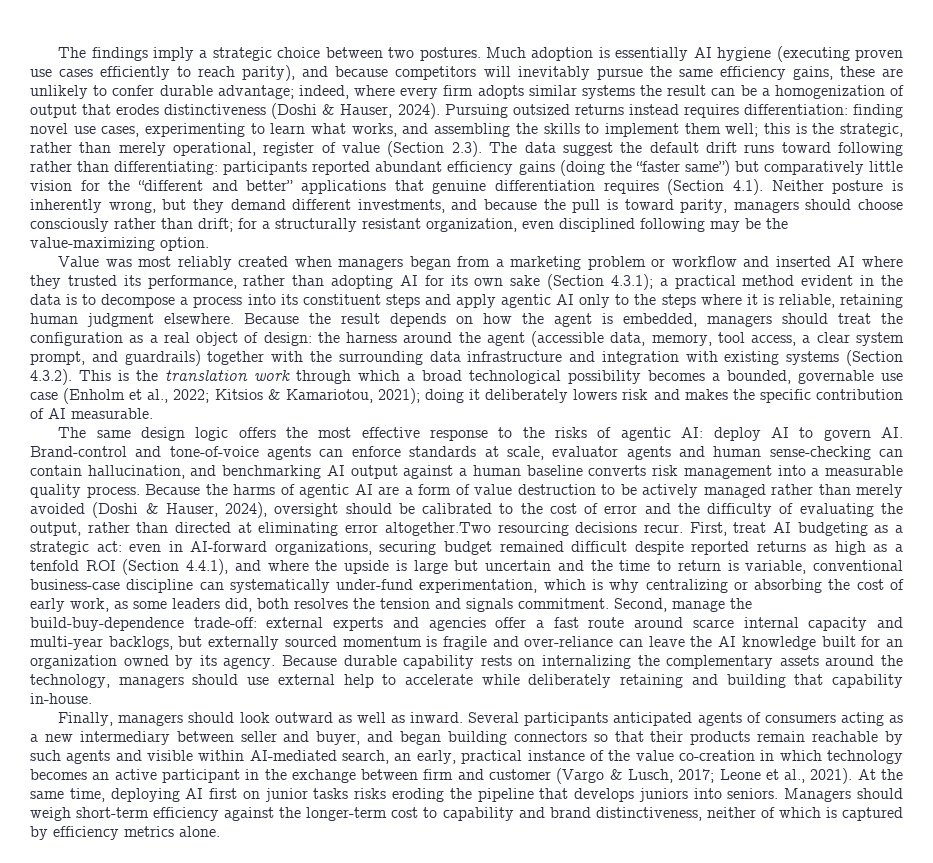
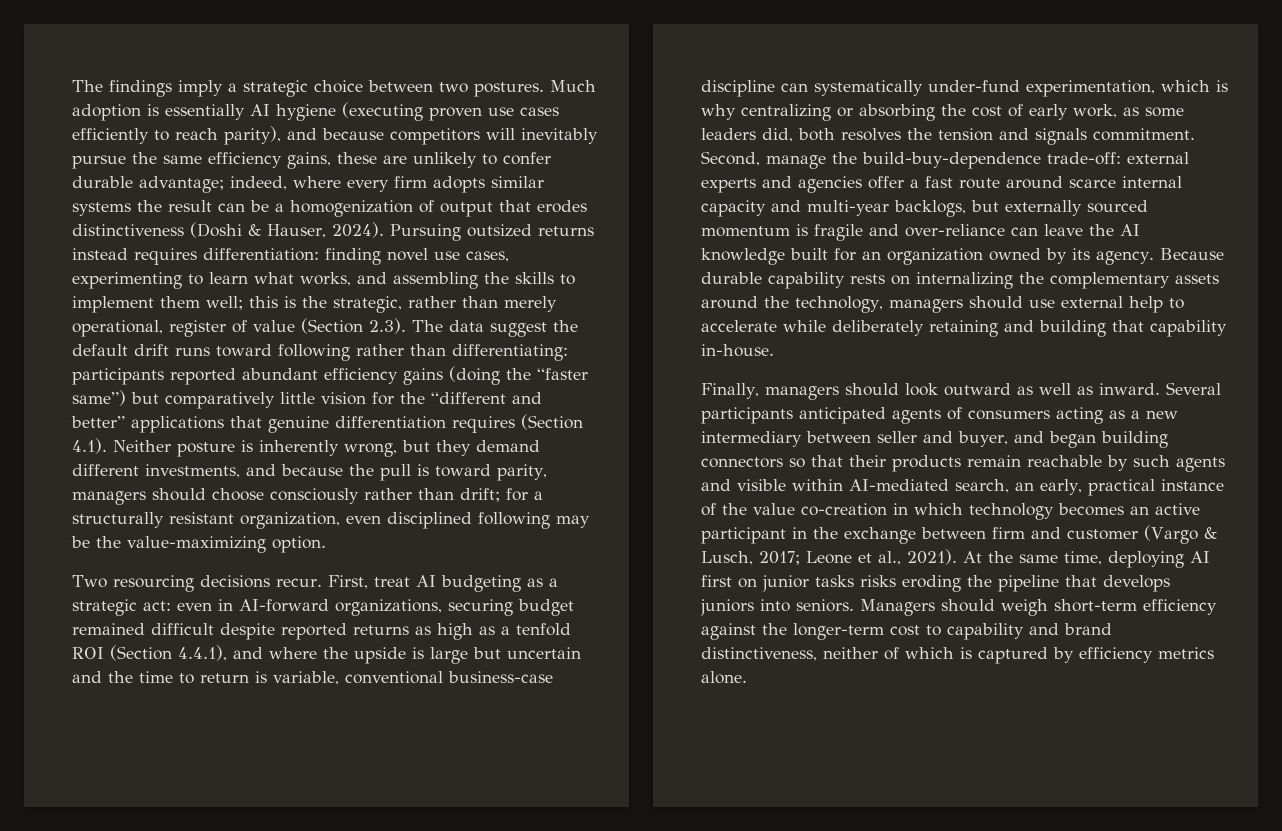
[58,256,903,270] [30,274,904,290] [30,294,904,308] [30,313,903,327] [30,331,905,347] [30,350,904,366] [30,369,903,385] [30,388,903,404] [30,408,153,419] [58,427,903,441] [30,446,903,460] [30,465,904,479] [30,484,903,498] [30,502,904,518] [30,522,491,536] Value was most reliably created when managers began from a marketing problem or workflow and inserted AI where they trusted its performance, rather than adopting AI for its own sake (Section 4.3.1); a practical method evident in the data is to decompose a process into its constituent steps and apply agentic AI only to the steps where it is reliable, retaining human judgment elsewhere. Because the result depends on how the agent is embedded, managers should treat the configuration as a real object of design: the harness around the agent (accessible data, memory, tool access, a clear system prompt, and guardrails) together with the surrounding data infrastructure and integration with existing systems (Section 4.3.2). This is the translation work through which a broad technological possibility becomes a bounded, governable use case (Enholm et al., 2022; Kitsios & Kamariotou, 2021); doing it deliberately lowers risk and makes the specific contribution of AI measurable. // The same design logic offers the most effective response to the risks of agentic AI: deploy AI to govern AI. Brand-control and tone-of-voice agents can enforce standards at scale, evaluator agents and human sense-checking can contain hallucination, and benchmarking AI output against a human baseline converts risk management into a measurable quality process. Because the harms of agentic AI are a form of value destruction to be actively managed rather than merely avoided (Doshi & Hauser, 2024), oversight should be calibrated to the cost of error and the difficulty of evaluating the output, rather than directed at eliminating error altogether.Two -> [72,575,107,588] Two

